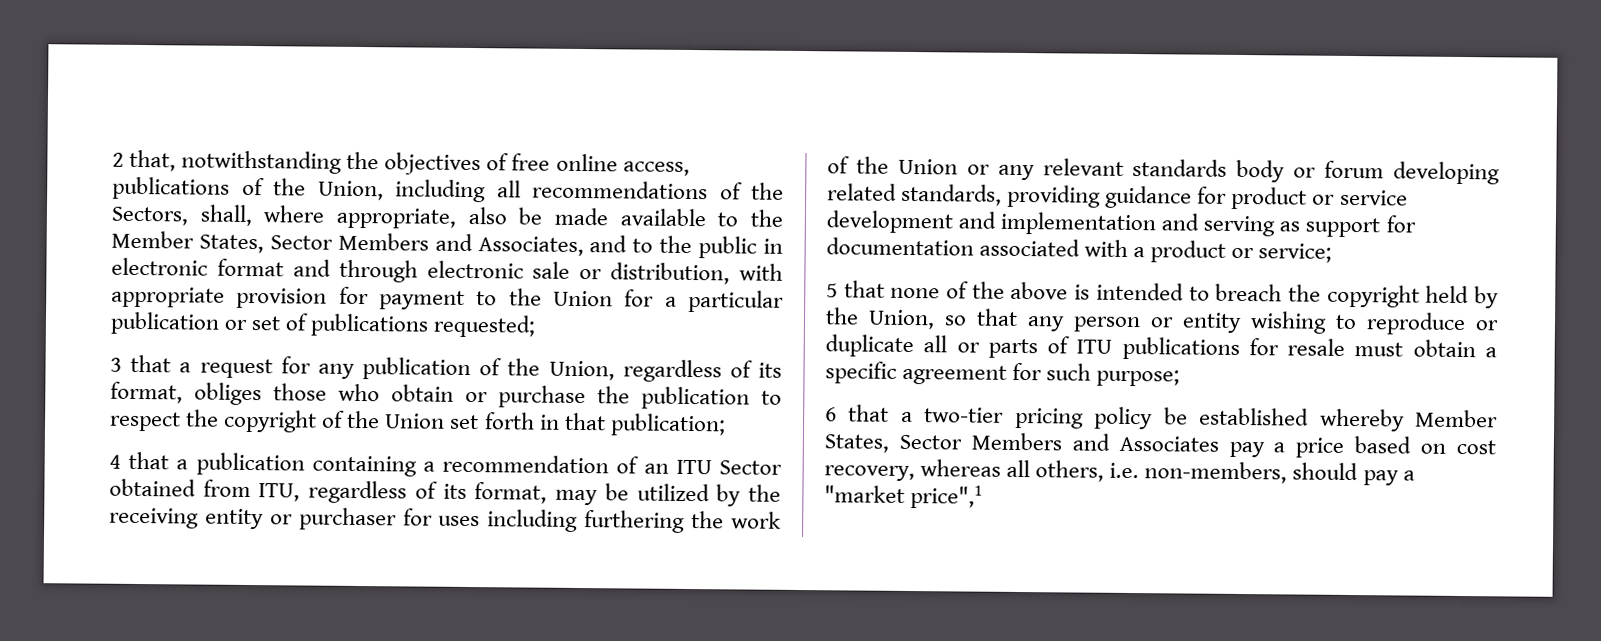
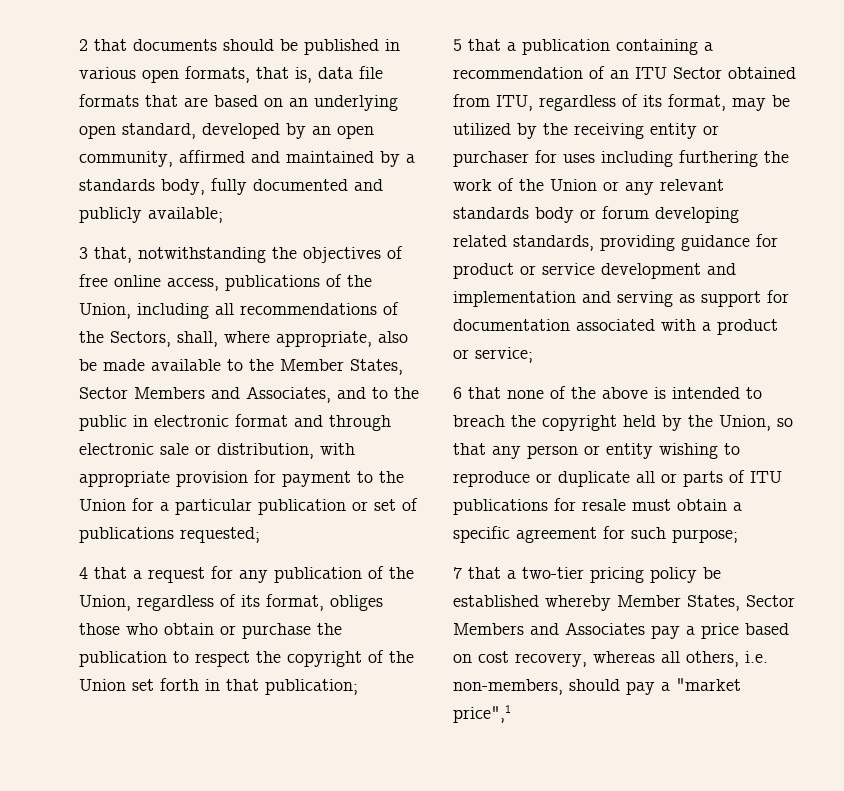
(124, 159) none -> [94,39,400,55] [79,66,383,83] [79,94,398,111] [79,123,374,139] [79,150,415,167] [79,178,383,195] [79,207,223,223] [79,247,88,259] that documents should be published in various open formats, that is, data file formats that are based on an underlying open standard, developed by an open community, affirmed and maintained by a standards body, fully documented and publicly available; // 3
[110,357,122,372] 3 -> [79,567,88,579] 4
[109,454,121,469] 4 -> [453,39,462,51] 5
[826,283,838,298] 5 -> [453,387,462,399] 6
[825,407,837,422] 6 -> [453,567,462,579] 7

